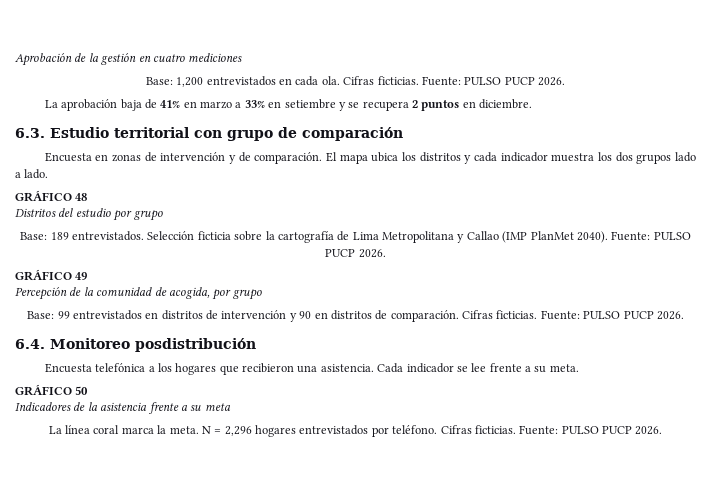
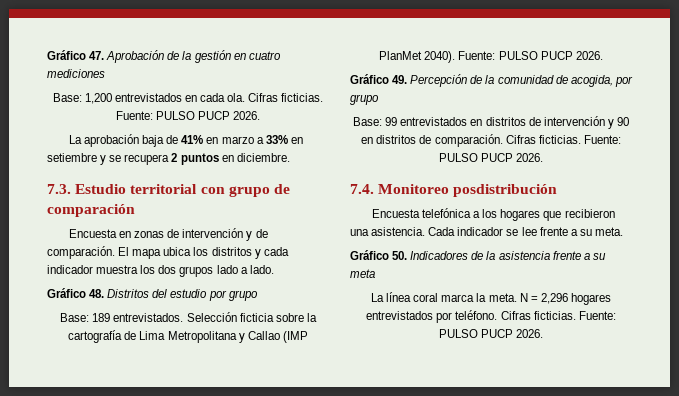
(15, 59) none -> [47,50,105,60] Gráfico 47.
[15,128,45,138] 6.3. -> [47,184,71,194] 7.3.
[15,190,88,202] GRÁFICO 48 // -> [47,288,105,298] Gráfico 48.
[15,269,88,281] GRÁFICO 49 // -> [350,74,408,84] Gráfico 49.
[15,339,45,349] 6.4. -> [350,184,374,194] 7.4.
[15,384,89,396] GRÁFICO 50 // -> [350,250,408,260] Gráfico 50.

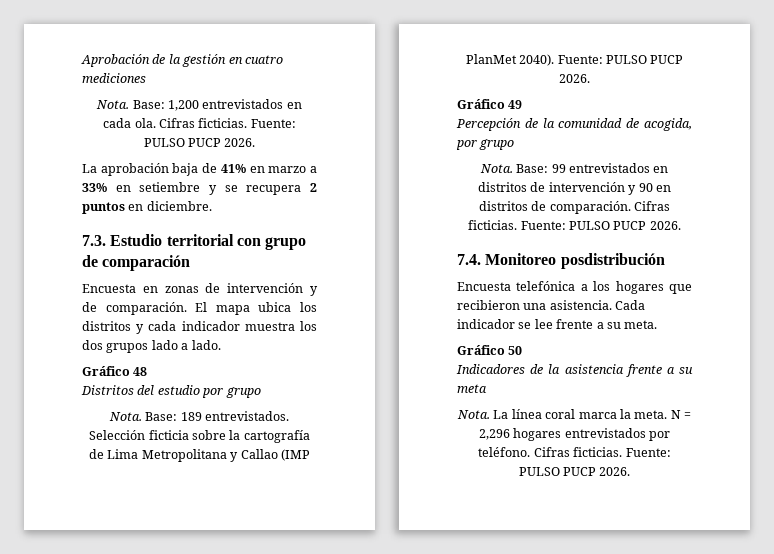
[47,50,105,60] Gráfico 47. -> (81, 60) none
(105, 73) none -> [96,100,130,109] Nota.
[89,289,105,298] 48. -> [133,367,148,376] 48 //
(258, 295) none -> [108,412,142,421] Nota.
[392,75,408,84] 49. -> [508,100,523,109] 49 //
(379, 99) none -> [479,164,513,173] Nota.
[392,251,408,260] 50. -> [508,346,523,355] 50 //
(375, 273) none -> [457,410,490,419] Nota.

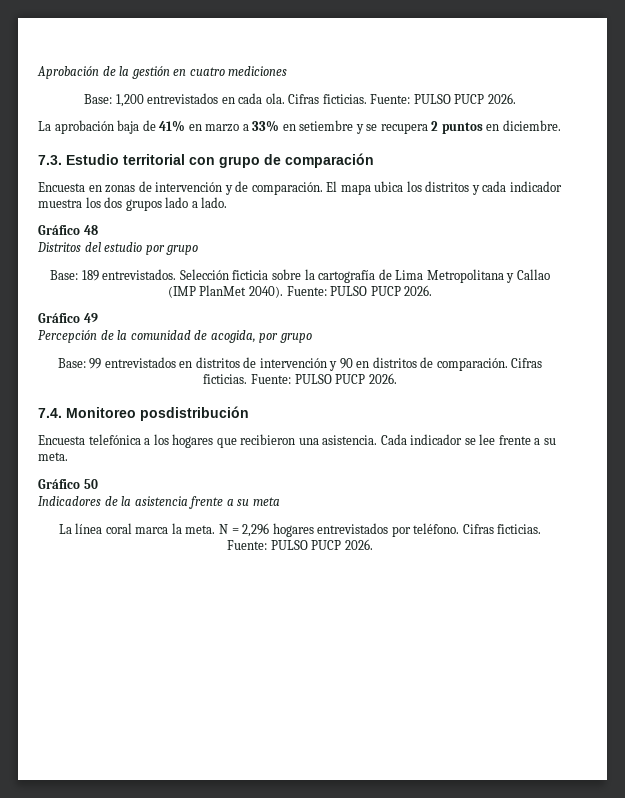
[96,100,130,109] Nota. -> (288, 71) none
[108,412,142,421] Nota. -> (199, 250) none
[479,164,513,173] Nota. -> (312, 338) none
[457,410,490,419] Nota. -> (280, 501) none

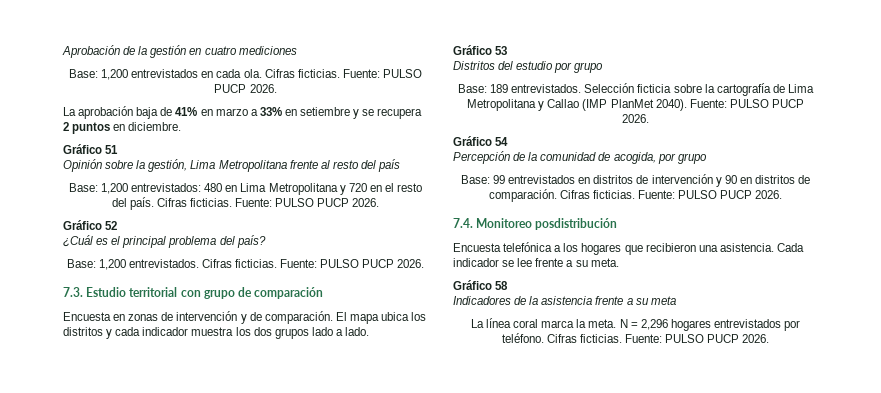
(561, 125) none -> [63,144,119,154] [63,159,401,172] [68,183,423,195] [111,197,380,210] [63,220,118,230] [63,235,266,248] [66,259,425,270] // Gráfico 51 // Opinión sobre la gestión, Lima Metropolitana frente al resto del país // Base: 1,200 entrevistados: 480 en Lima Metropolitana y 720 en el resto del país. Cifras ficticias. Fuente: PULSO PUCP 2026. // Gráfico 52 // ¿Cuál es el principal problema del país? // Base: 1,200 entrevistados. Cifras ficticias. Fuente: PULSO PUCP 2026.
[83,225,98,235] 48 -> [495,46,508,55] 53
[83,313,98,323] 49 -> [495,137,509,146] 54
[83,479,98,489] 50 -> [495,281,509,290] 58

